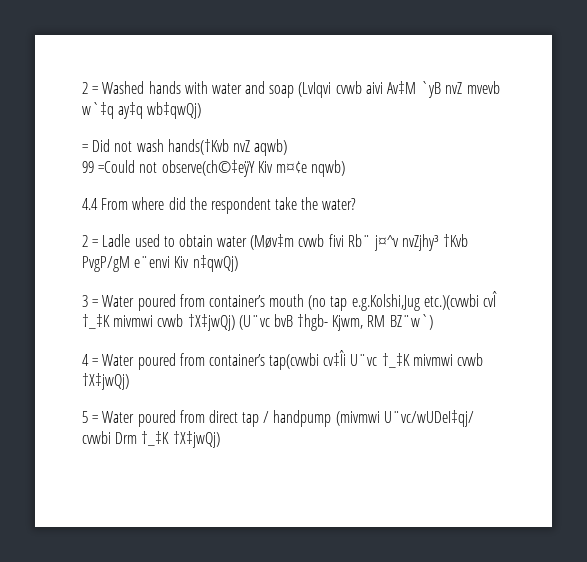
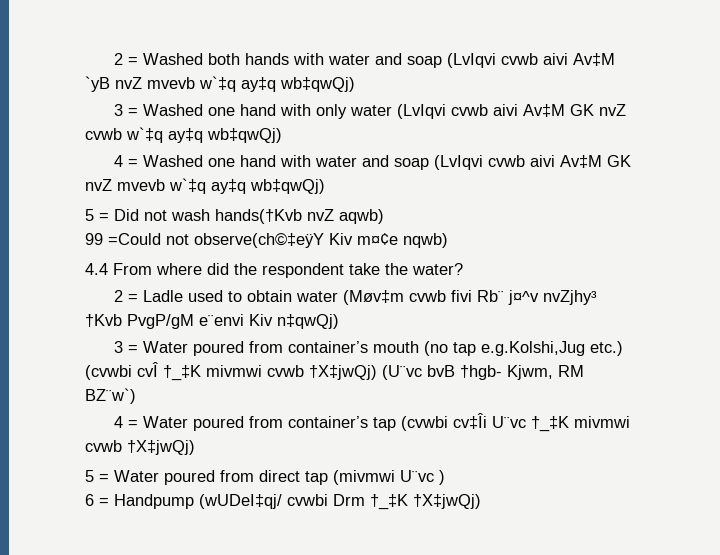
(145, 87) none -> [207,53,240,65] both
(202, 110) none -> [113,104,626,119] [85,127,282,143] [113,155,631,170] [85,178,325,194] [85,209,94,221] 3 = Washed one hand with only water (LvIqvi cvwb aivi Av‡M GK nvZ cvwb w`‡q ay‡q wb‡qwQj) // 4 = Washed one hand with water and soap (LvIqvi cvwb aivi Av‡M GK nvZ mvevb w`‡q ay‡q wb‡qwQj) // 5
[423,294,479,310] etc.)(cvwbi -> [589,341,623,356] [85,365,132,380] etc.) (cvwbi
[269,353,320,370] tap(cvwbi -> [372,416,448,431] tap (cvwbi
[263,410,474,427] / handpump (mivmwi U¨vc/wUDeI‡qj/ -> [333,470,445,485] [85,494,282,509] (mivmwi U¨vc ) // 6 = Handpump (wUDeI‡qj/

